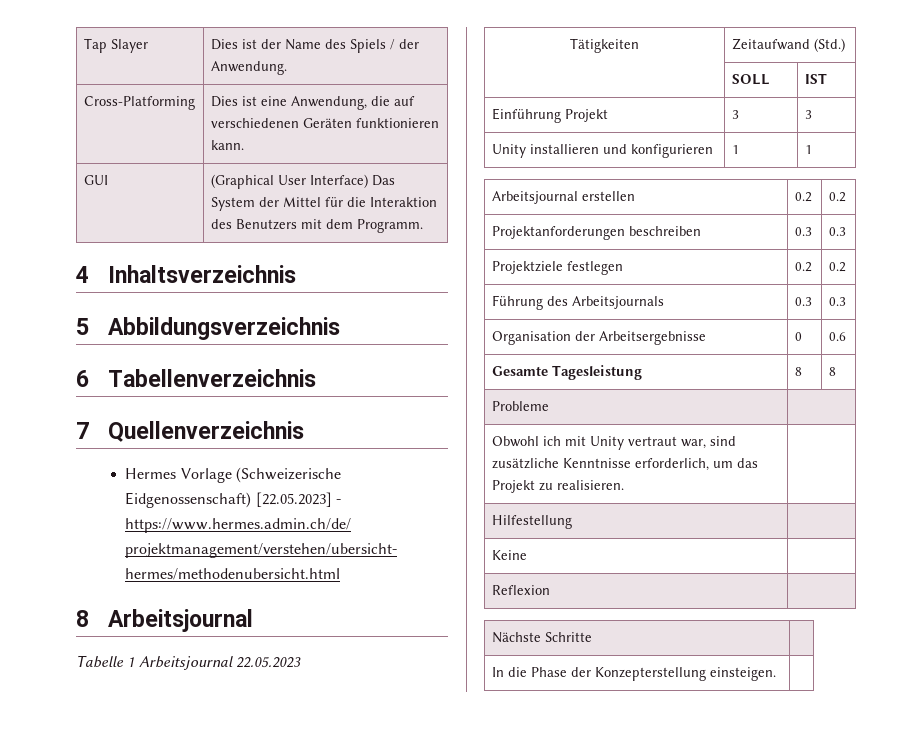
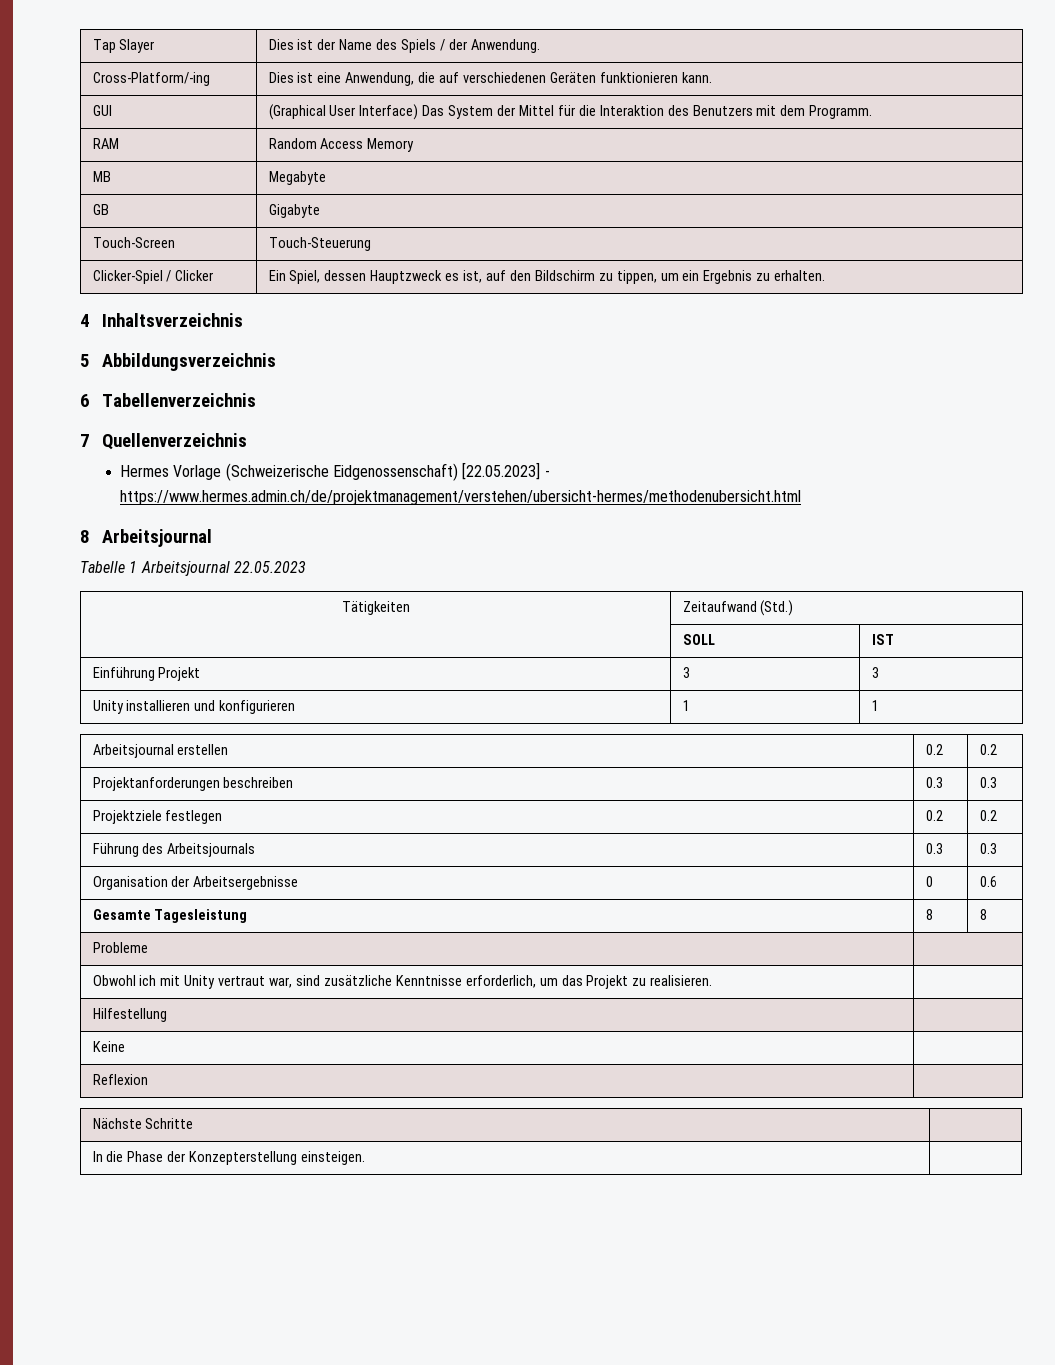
[83,96,195,110] Cross-Platforming -> [92,72,210,86] Cross-Platform/-ing
(423, 226) none -> [92,138,119,149] [268,138,415,152] [92,171,111,182] [268,171,326,185] [92,204,109,215] [268,204,320,218] [92,237,175,248] [268,237,371,251] [92,270,214,284] [268,270,826,284] // RAM | Random Access Memory // MB | Megabyte // GB | Gigabyte // Touch-Screen | Touch-Steuerung // Clicker-Spiel / Clicker | Ein Spiel, dessen Hauptzweck es ist, auf den Bildschirm zu tippen, um ein Ergebnis zu erhalten.

